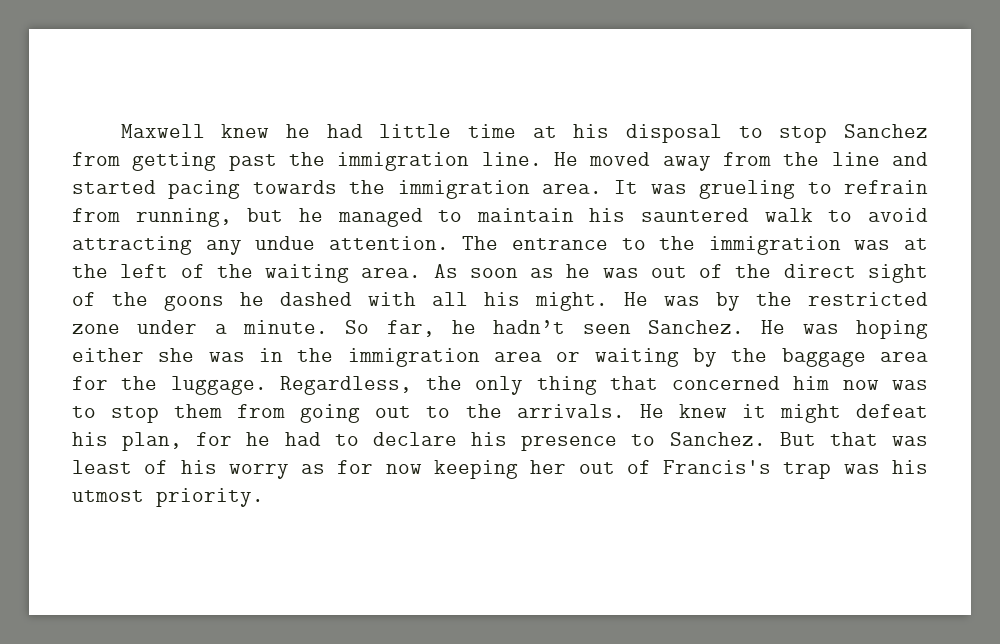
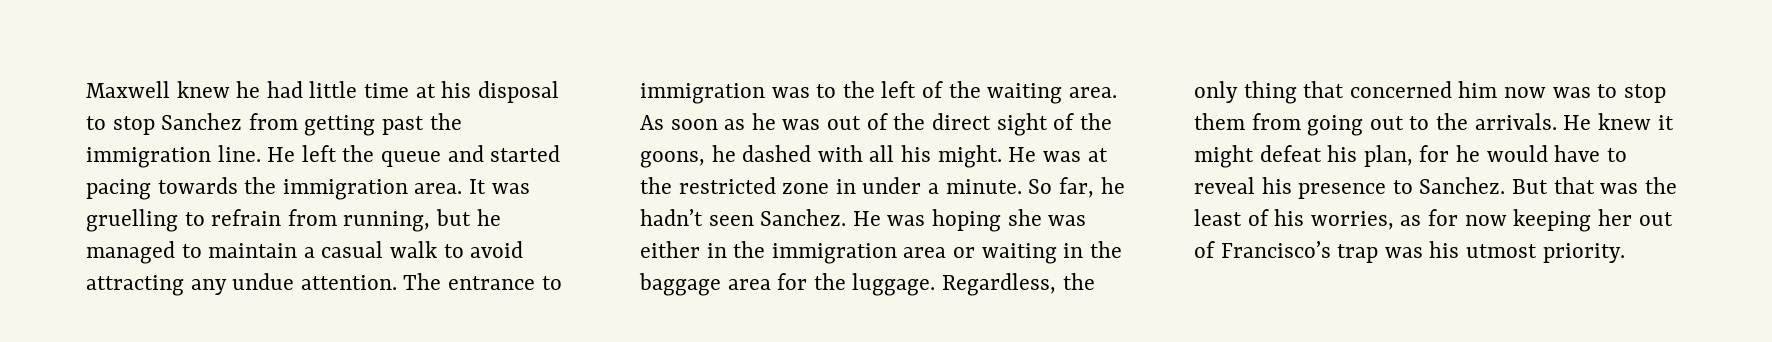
[589,152,880,171] moved away from the line -> [301,145,442,167] left the queue
[699,180,796,199] grueling -> [86,209,178,232] gruelling
[589,208,750,222] his sauntered -> [303,241,384,258] a casual
[659,236,696,250] the -> (562, 283) none
[904,238,929,250] at -> [816,84,837,98] to
[164,295,224,311] goons -> [640,151,705,168] goons,
[716,292,740,311] by -> [1087,148,1108,162] at
(120, 329) none -> [835,179,856,194] in
[72,348,144,362] either -> (1002, 220) none
(245, 357) none -> [640,241,700,258] either
[693,348,717,367] by -> [1063,243,1084,258] in
[284,432,457,446] had to declare -> [1486,145,1627,162] [1194,177,1255,194] would have to reveal
(929, 441) none -> [1644,177,1677,194] the
[228,464,289,479] worry -> [1310,211,1394,230] worries,
[663,460,772,474] Francis's -> [1220,241,1331,258] Francisco’s

